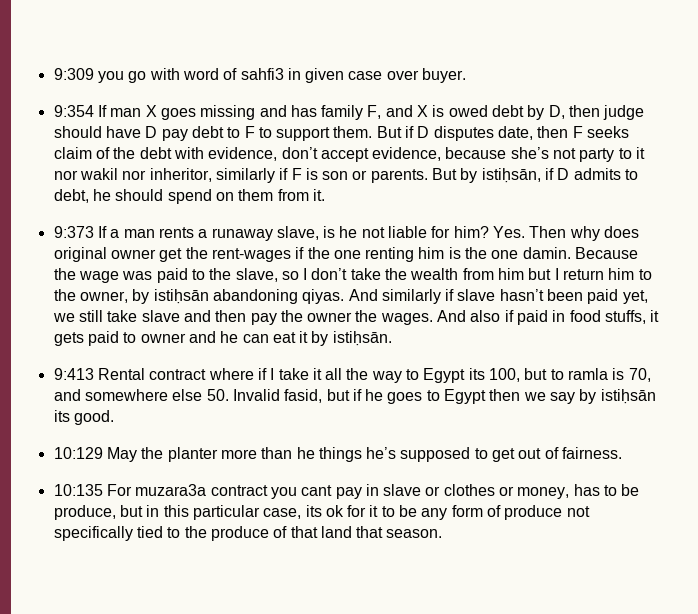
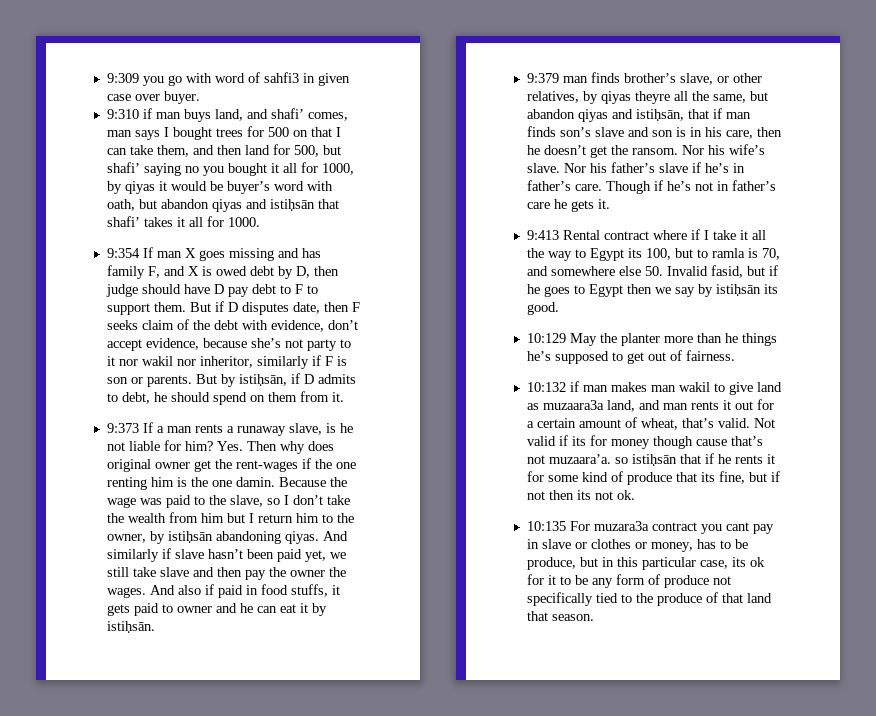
(467, 75) none -> [106,108,348,122] [106,126,341,140] [106,144,341,157] [106,162,354,176] [106,181,333,194] [106,199,339,212] [106,216,260,227] // 9:310 if man buys land, and shafi’ comes, man says I bought trees for 500 on that I can take them, and then land for 500, but shafi’ saying no you bought it all for 1000, by qiyas it would be buyer’s word with oath, but abandon qiyas and istiḥsān that shafi’ takes it all for 1000.
(392, 338) none -> [526,72,762,85] [526,91,768,104] [526,108,751,122] [526,126,782,139] [526,144,765,158] [526,162,745,173] [526,180,776,194] [526,199,610,212] // 9:379 man finds brother’s slave, or other relatives, by qiyas theyre all the same, but abandon qiyas and istiḥsān, that if man finds son’s slave and son is in his care, then he doesn’t get the ransom. Nor his wife’s slave. Nor his father’s slave if he’s in father’s care. Though if he’s not in father’s care he gets it.
(623, 453) none -> [526,381,782,395] [526,399,774,412] [526,417,775,430] [526,435,763,449] [526,453,775,466] [526,471,780,485] [526,490,635,500] // 10:132 if man makes man wakil to give land as muzaara3a land, and man rents it out for a certain amount of wheat, that’s valid. Not valid if its for money though cause that’s not muzaara’a. so istiḥsān that if he rents it for some kind of produce that its fine, but if not then its not ok.

